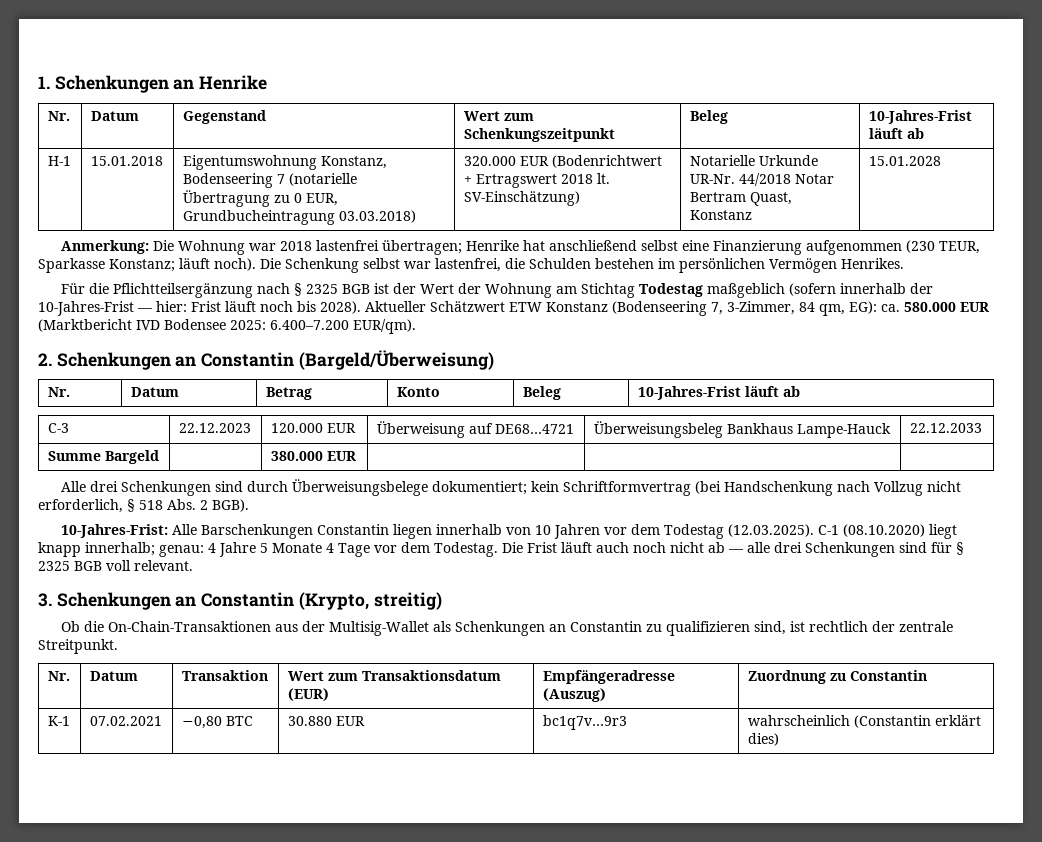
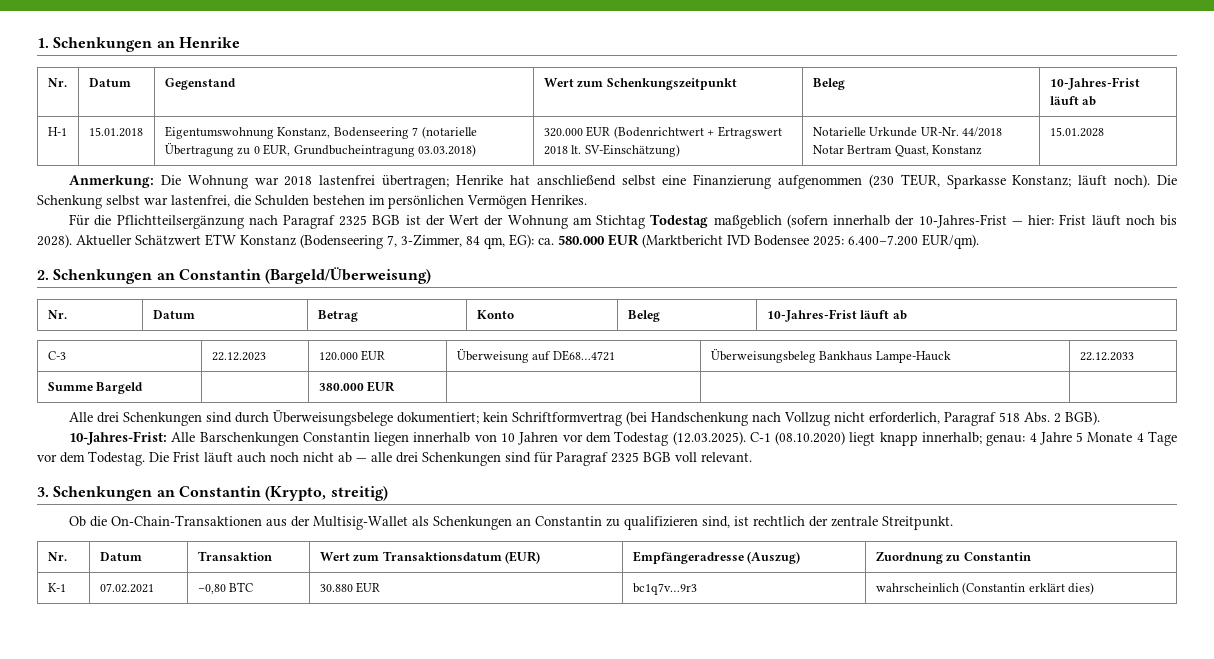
[293,283,302,296] § -> [282,215,335,229] Paragraf
[127,499,135,512] § -> [944,412,997,426] Paragraf
[956,542,964,555] § -> [556,452,608,466] Paragraf

